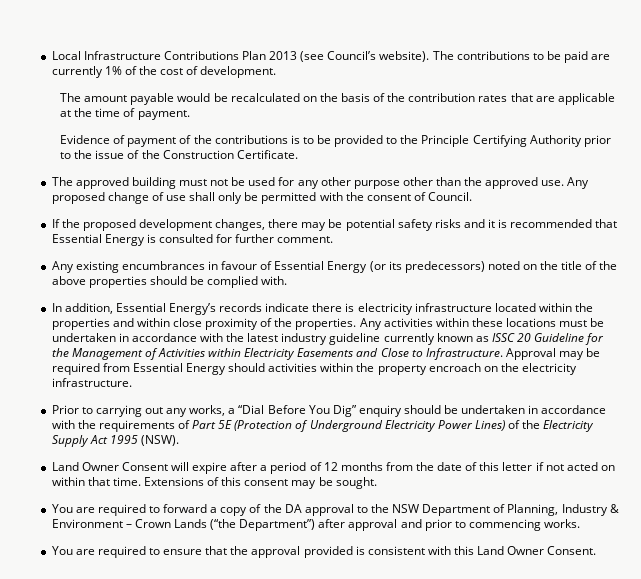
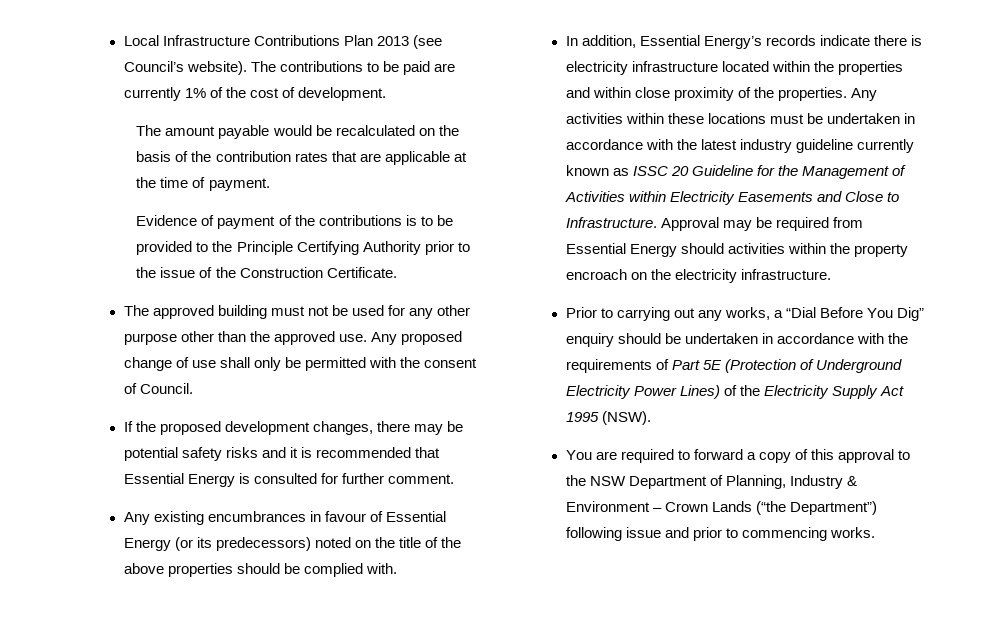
[51,462,615,474] [51,477,377,489] // Land Owner Consent will expire after a period of 12 months from the date of this letter if not acted on within that time. Extensions of this consent may be sought. -> (651, 418) none
[263,504,302,513] the DA -> [811,449,835,460] this
[318,519,398,531] after approval -> [565,527,661,541] following issue
[51,546,597,558] // You are required to ensure that the approval provided is consistent with this Land Owner Consent. -> (875, 532) none

